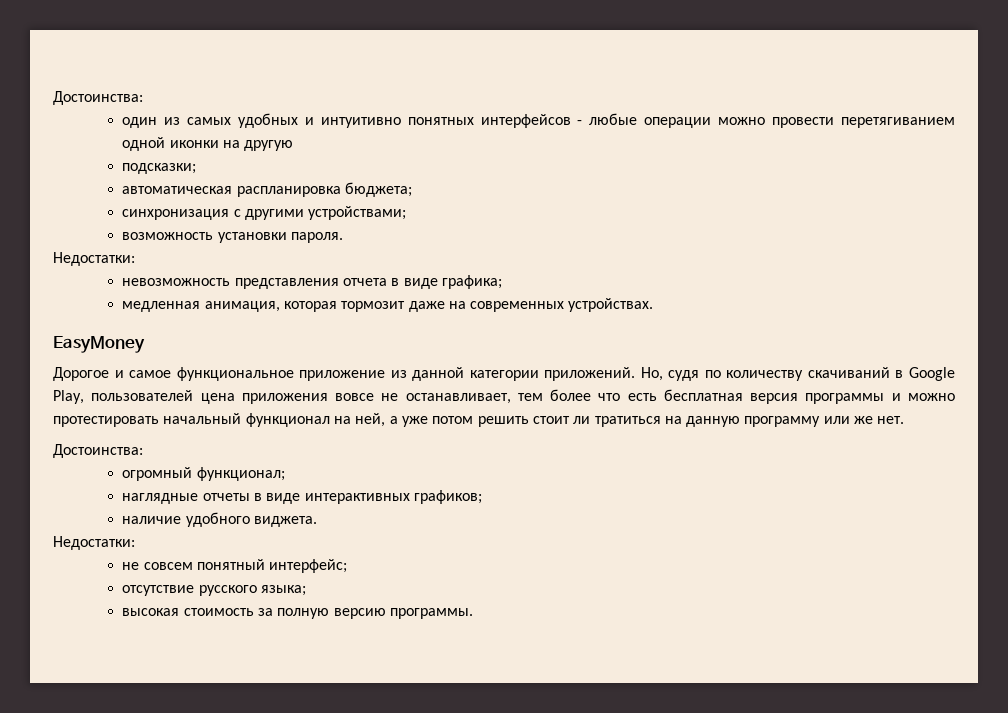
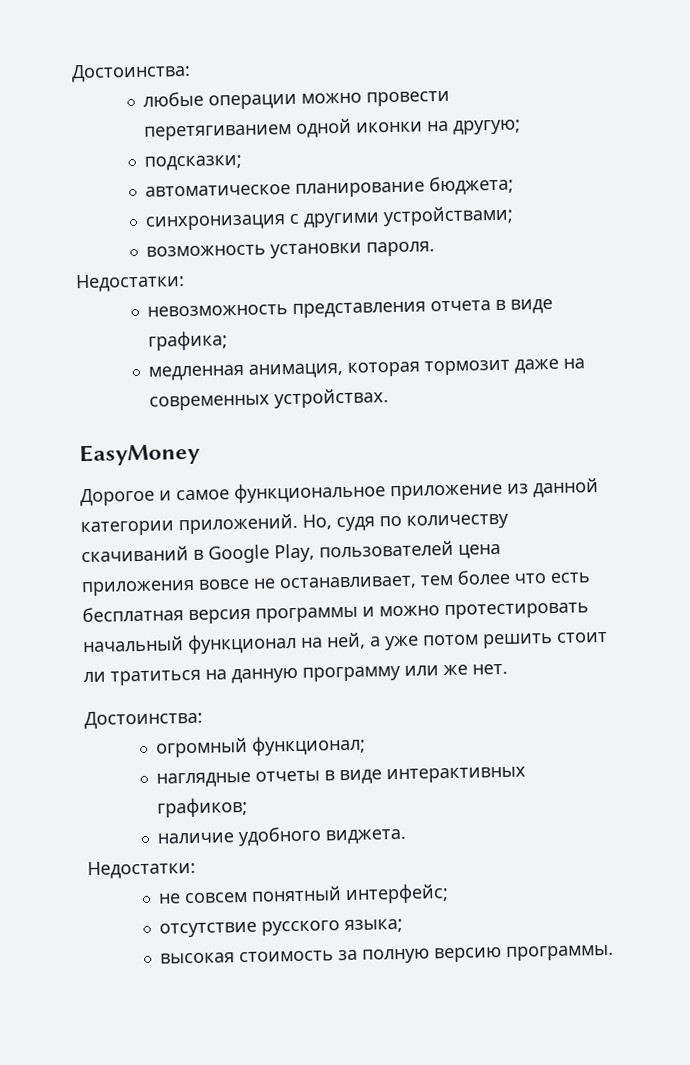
[53,91,143,105] [122,113,583,128] Достоинства: // один из самых удобных и интуитивно понятных интерфейсов - -> [71,62,191,83] Достоинства: //
[244,140,294,151] другую -> [452,119,521,135] другую;
[122,186,341,197] автоматическая распланировка -> [144,181,425,198] автоматическое планирование

